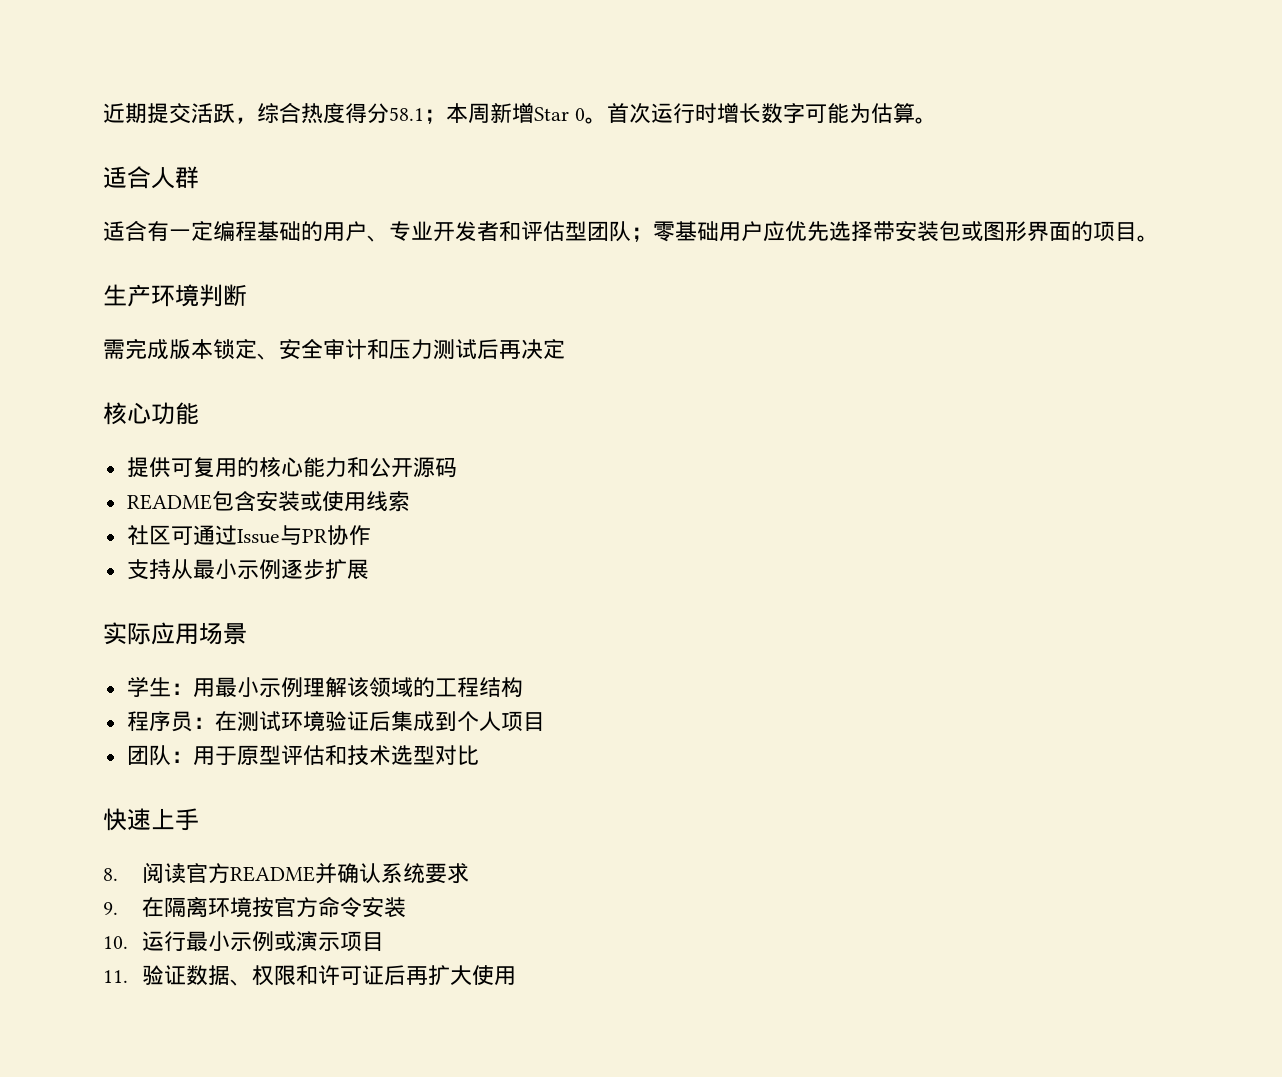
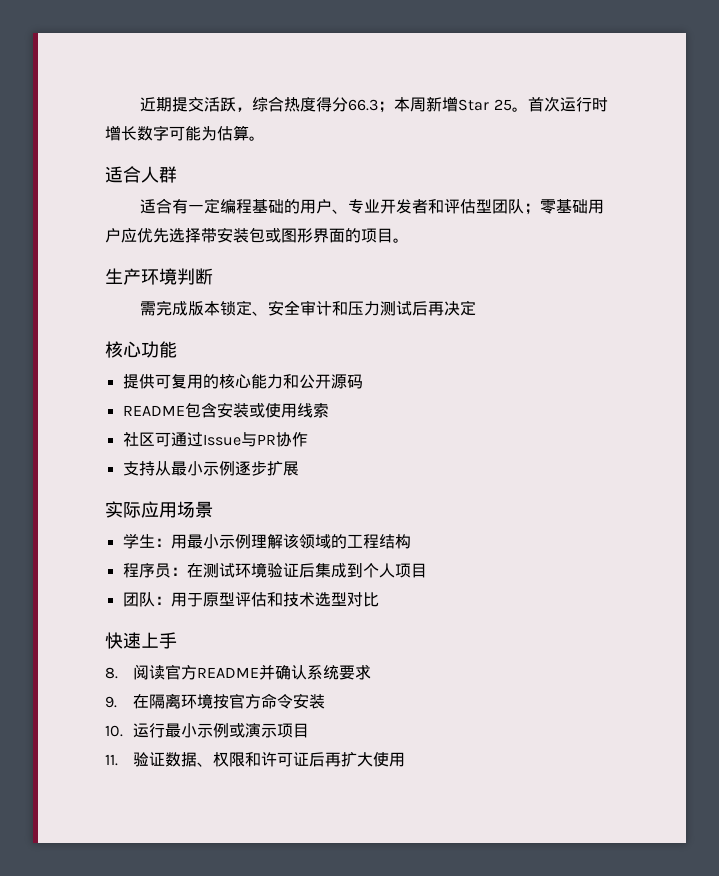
[389,107,424,121] 58.1 -> [348,99,379,111] 66.3
[574,108,585,121] 0 -> [493,99,512,111] 25

